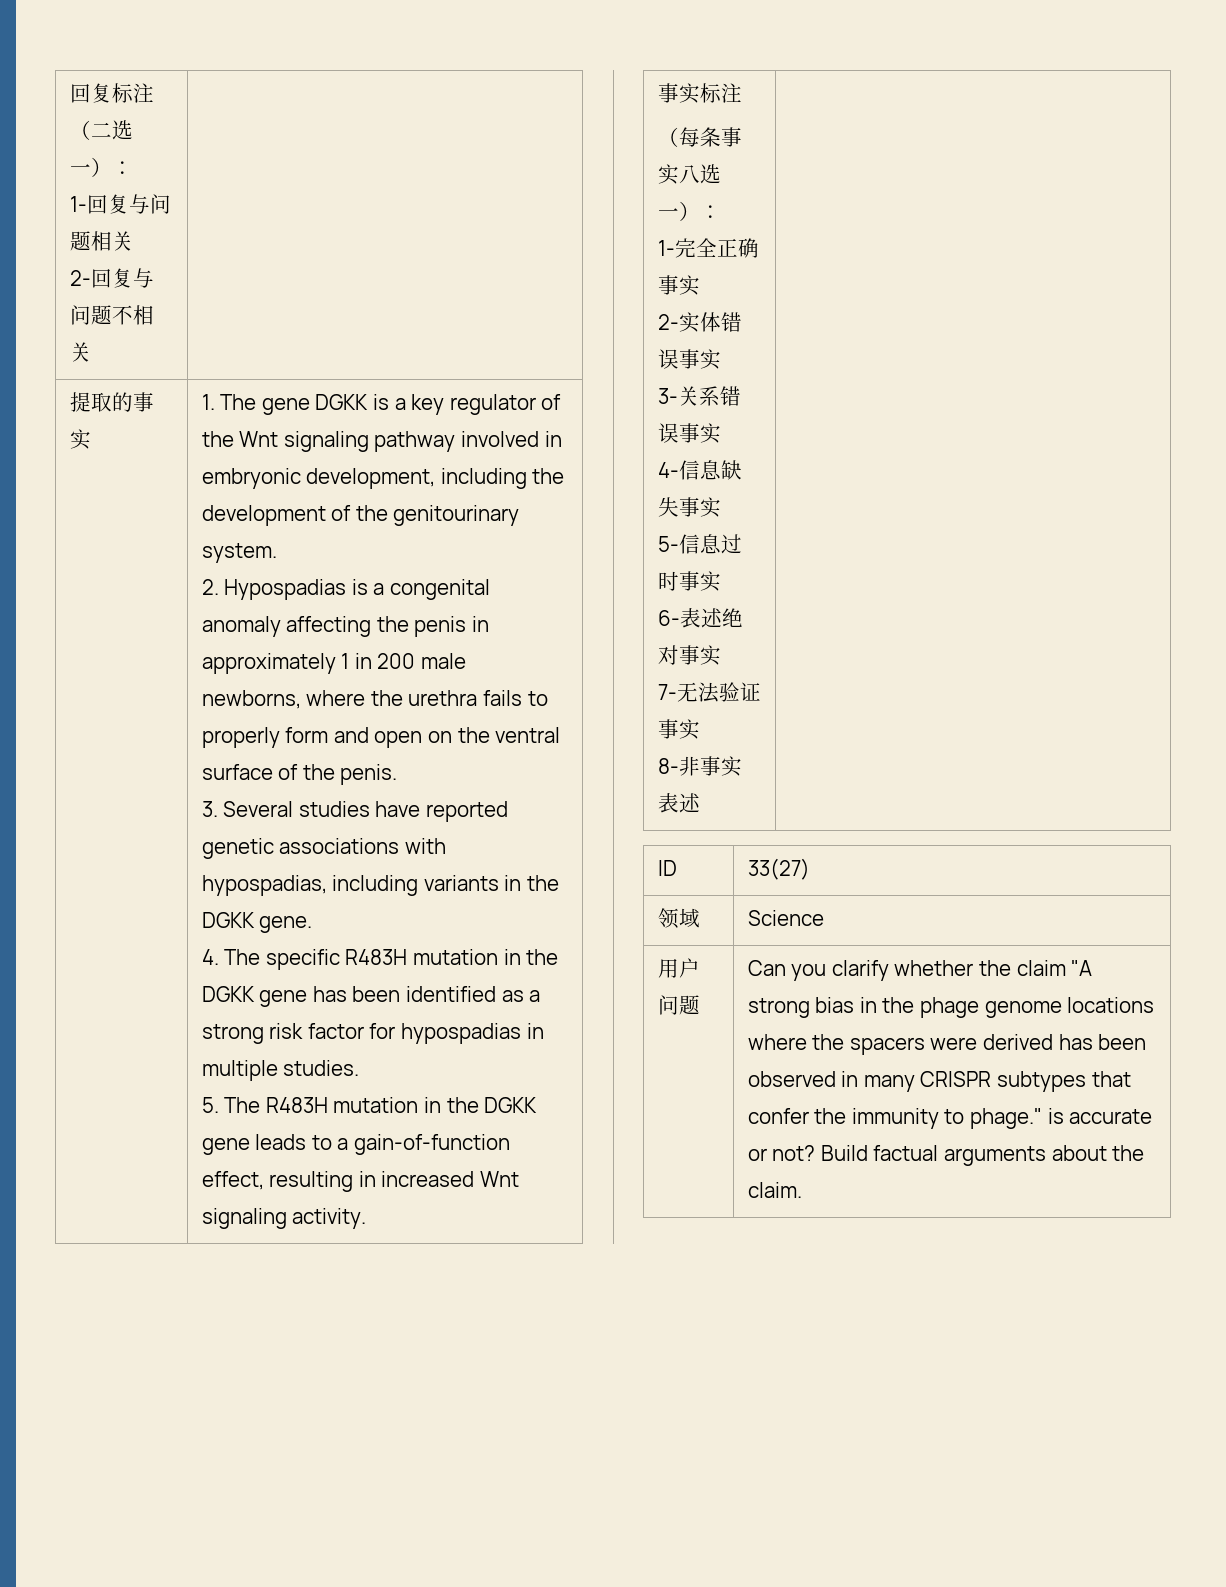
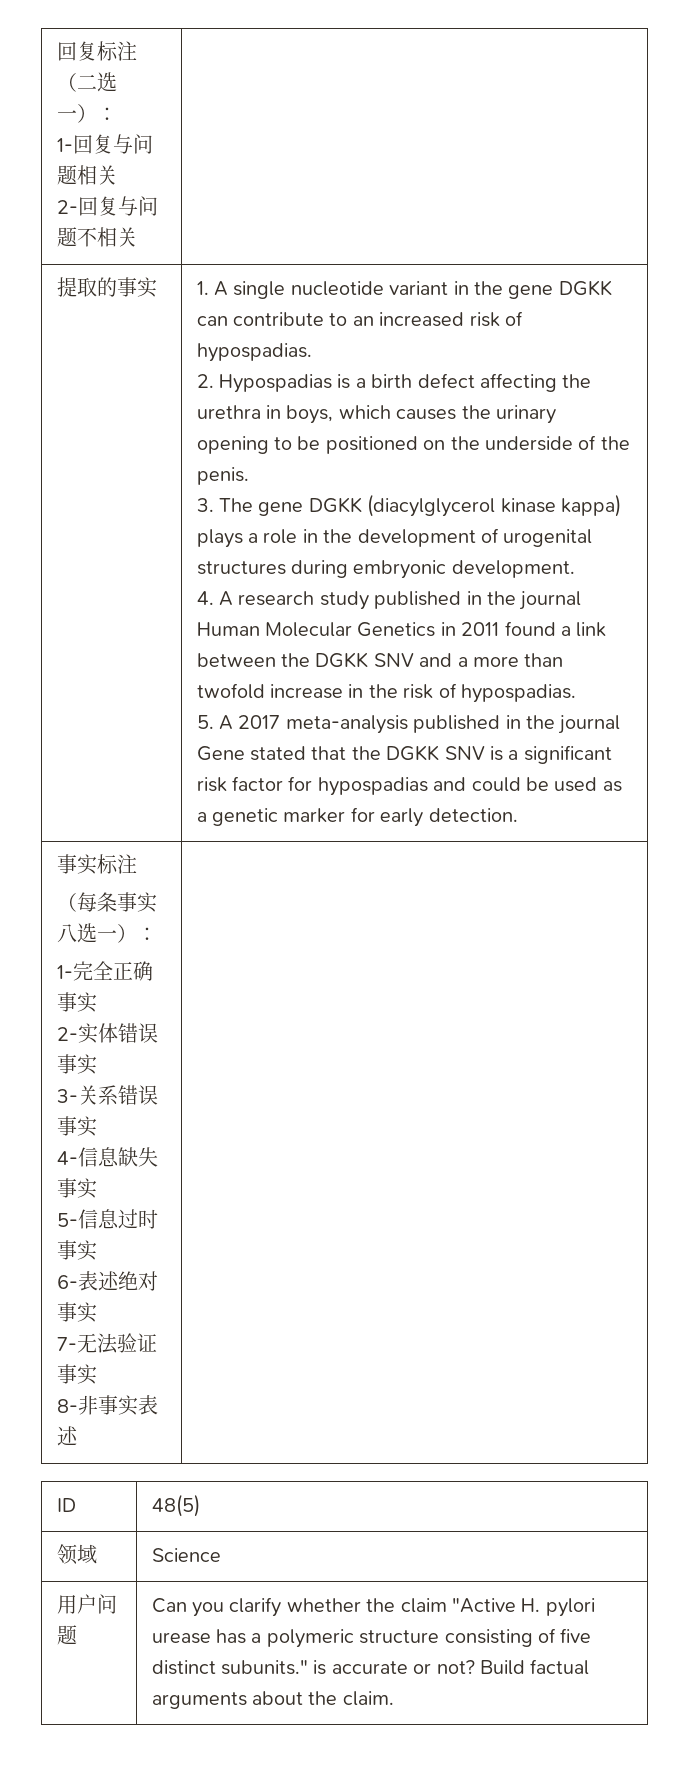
[220,394,562,415] [201,431,562,452] [201,468,565,489] [201,505,520,526] [201,543,277,563] [201,579,491,600] [201,616,490,637] [201,653,467,674] [201,690,548,709] [201,727,561,748] [201,764,398,785] [201,801,509,822] [201,838,446,859] [201,875,560,896] [201,912,313,933] [201,949,559,970] [201,986,541,1007] [201,1023,544,1044] [201,1060,360,1081] [201,1097,538,1113] [201,1134,511,1155] [201,1171,520,1192] [201,1208,367,1229] The gene DGKK is a key regulator of the Wnt signaling pathway involved in embryonic development, including the development of the genitourinary system. // 2. Hypospadias is a congenital anomaly affecting the penis in approximately 1 in 200 male newborns, where the urethra fails to properly form and open on the ventral surface of the penis. // 3. Several studies have reported genetic associations with hypospadias, including variants in the DGKK gene. // 4. The specific R483H mutation in the DGKK gene has been identified as a strong risk factor for hypospadias in multiple studies. // 5. The R483H mutation in the DGKK gene leads to a gain-of-function effect, resulting in increased Wnt signaling activity. -> [214,280,612,299] [196,311,524,327] [196,343,312,362] [196,373,592,393] [196,405,557,424] [196,435,630,454] [196,467,249,485] [196,494,622,517] [196,528,593,548] [196,560,575,579] [196,591,582,610] [196,621,607,637] [196,652,564,668] [196,683,577,703] [196,715,621,734] [196,745,612,764] [196,776,622,796] [196,807,518,827] A single nucleotide variant in the gene DGKK can contribute to an increased risk of hypospadias. // 2. Hypospadias is a birth defect affecting the urethra in boys, which causes the urinary opening to be positioned on the underside of the penis. // 3. The gene DGKK (diacylglycerol kinase kappa) plays a role in the development of urogenital structures during embryonic development. // 4. A research study published in the journal Human Molecular Genetics in 2011 found a link between the DGKK SNV and a more than twofold increase in the risk of hypospadias. // 5. A 2017 meta-analysis published in the journal Gene stated that the DGKK SNV is a significant risk factor for hypospadias and could be used as a genetic marker for early detection.
[747,858,810,880] 33(27) -> [151,1494,200,1517] 48(5)
[1071,960,1093,976] [747,997,1155,1018] [747,1034,1147,1055] [747,1071,1131,1092] [747,1108,1043,1129] "A strong bias in the phage genome locations where the spacers were derived has been observed in many CRISPR subtypes that confer the immunity to phage." -> [452,1598,595,1617] [151,1628,592,1648] [151,1660,309,1675] "Active H. pylori urease has a polymeric structure consisting of five distinct subunits."

